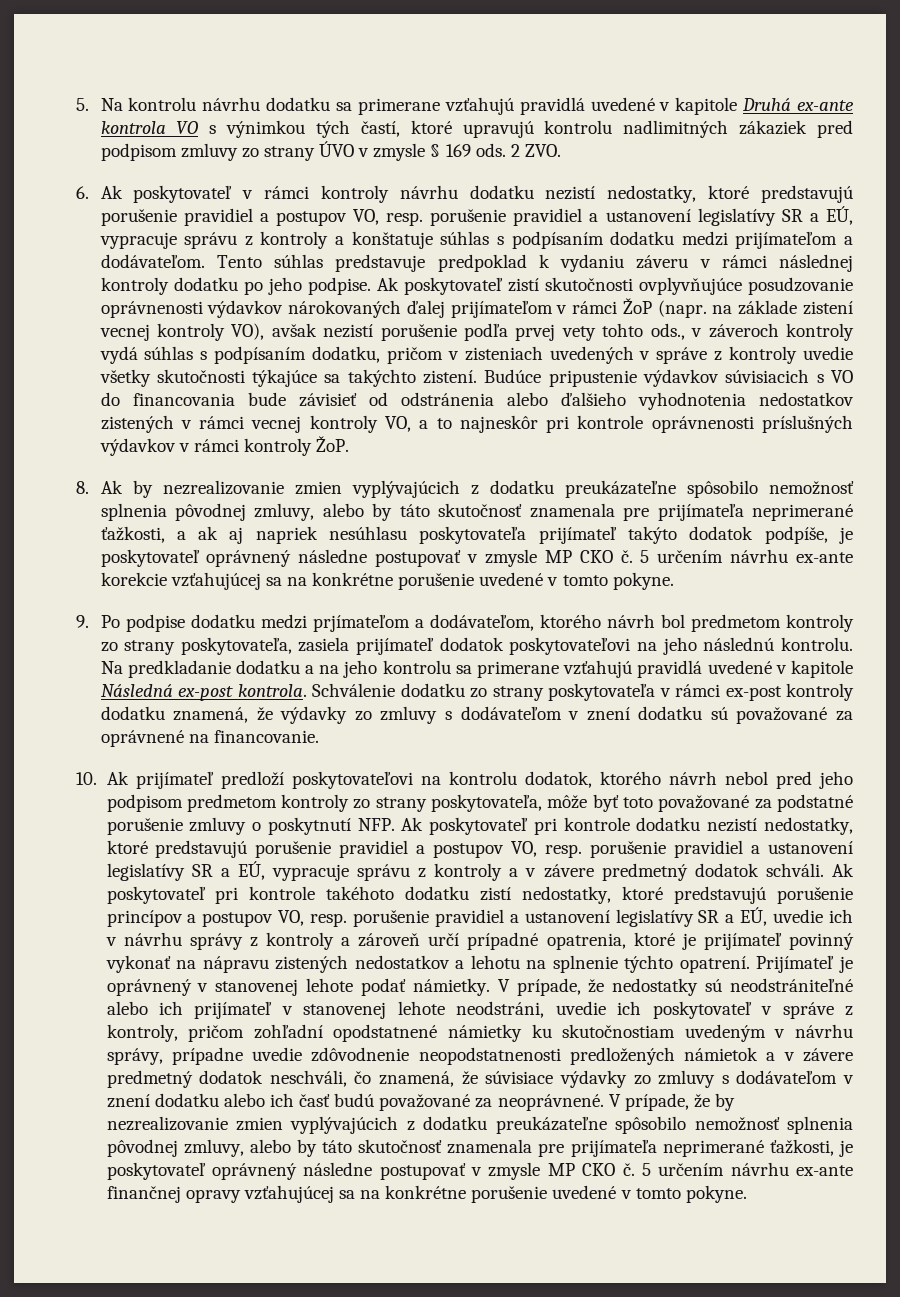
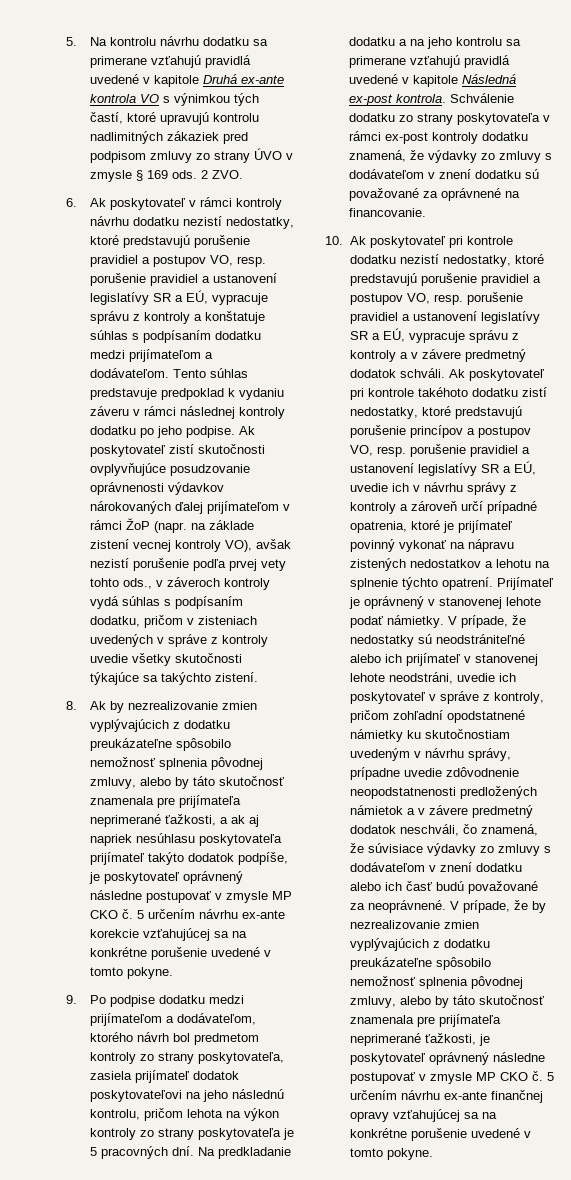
[484,369,853,387] [100,392,854,410] [100,415,853,433] [99,436,350,456] Budúce pripustenie výdavkov súvisiacich s VO do financovania bude závisieť od odstránenia alebo ďalšieho vyhodnotenia nedostatkov zistených v rámci vecnej kontroly VO, a to najneskôr pri kontrole oprávnenosti príslušných výdavkov v rámci kontroly ŽoP. -> (259, 677) none
[312,614,410,632] prjímateľom -> [90,1013,163,1026] prijímateľom
[781,637,854,651] kontrolu. -> [90,1108,280,1121] [90,1128,295,1140] [90,1146,195,1159] kontrolu, pričom lehota na výkon kontroly zo strany poskytovateľa je 5 pracovných dní.
[135,771,853,789] [106,794,854,812] [106,817,424,835] prijímateľ predloží poskytovateľovi na kontrolu dodatok, ktorého návrh nebol pred jeho podpisom predmetom kontroly zo strany poskytovateľa, môže byť toto považované za podstatné porušenie zmluvy o poskytnutí NFP. Ak -> (366, 240) none

